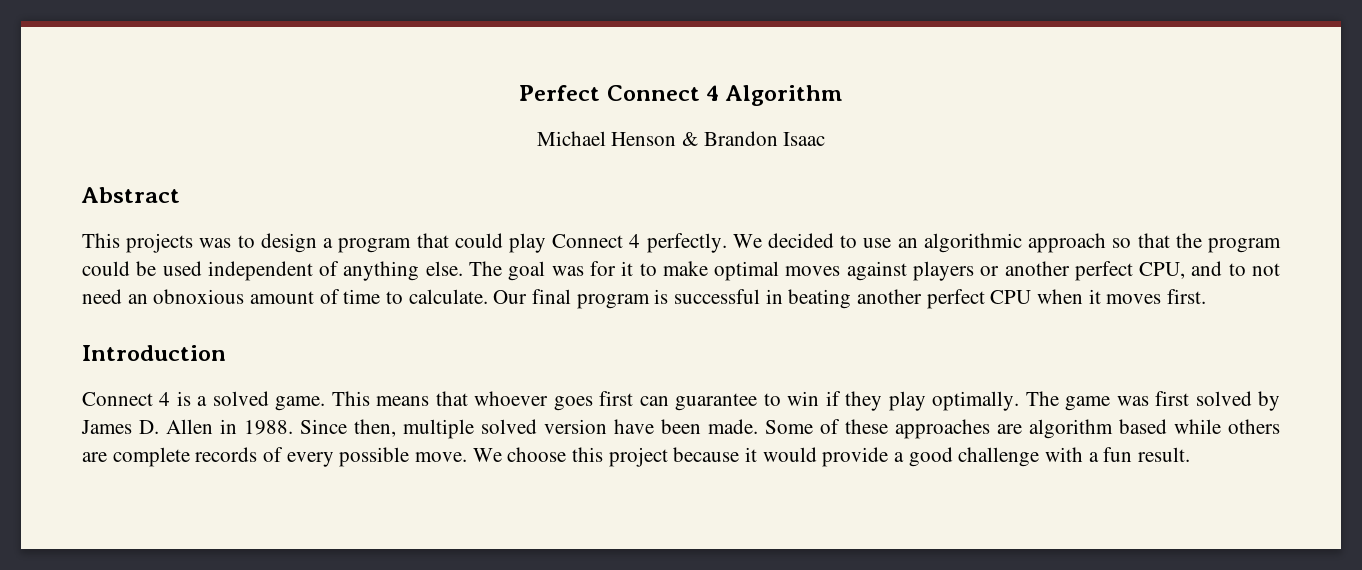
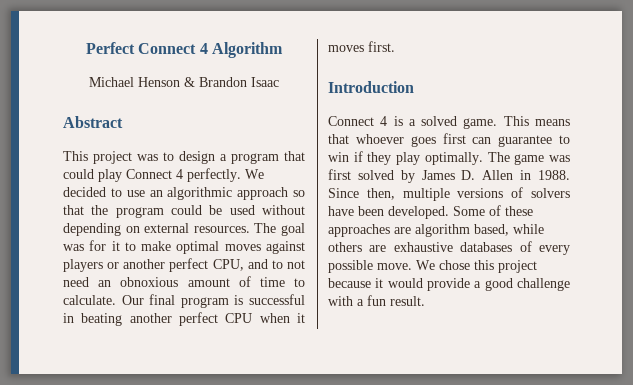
[126,233,194,253] projects -> [93,151,132,164] project
[207,261,463,281] independent of anything else. -> [262,205,305,215] [63,223,250,236] without depending on external resources.
[481,419,607,434] solved version -> [457,187,570,198] versions of solvers
[708,419,758,434] made. -> [388,206,449,219] developed.
[1119,419,1167,434] based -> [474,224,509,236] based,
[112,447,258,467] complete records -> [393,242,513,252] exhaustive databases
[507,447,567,462] choose -> [439,260,470,270] chose

